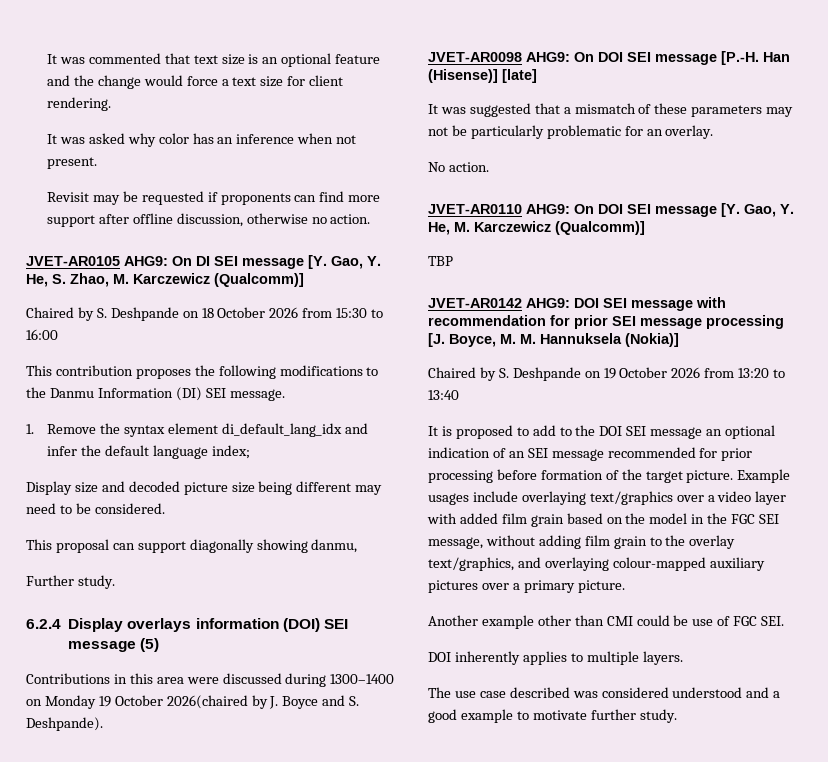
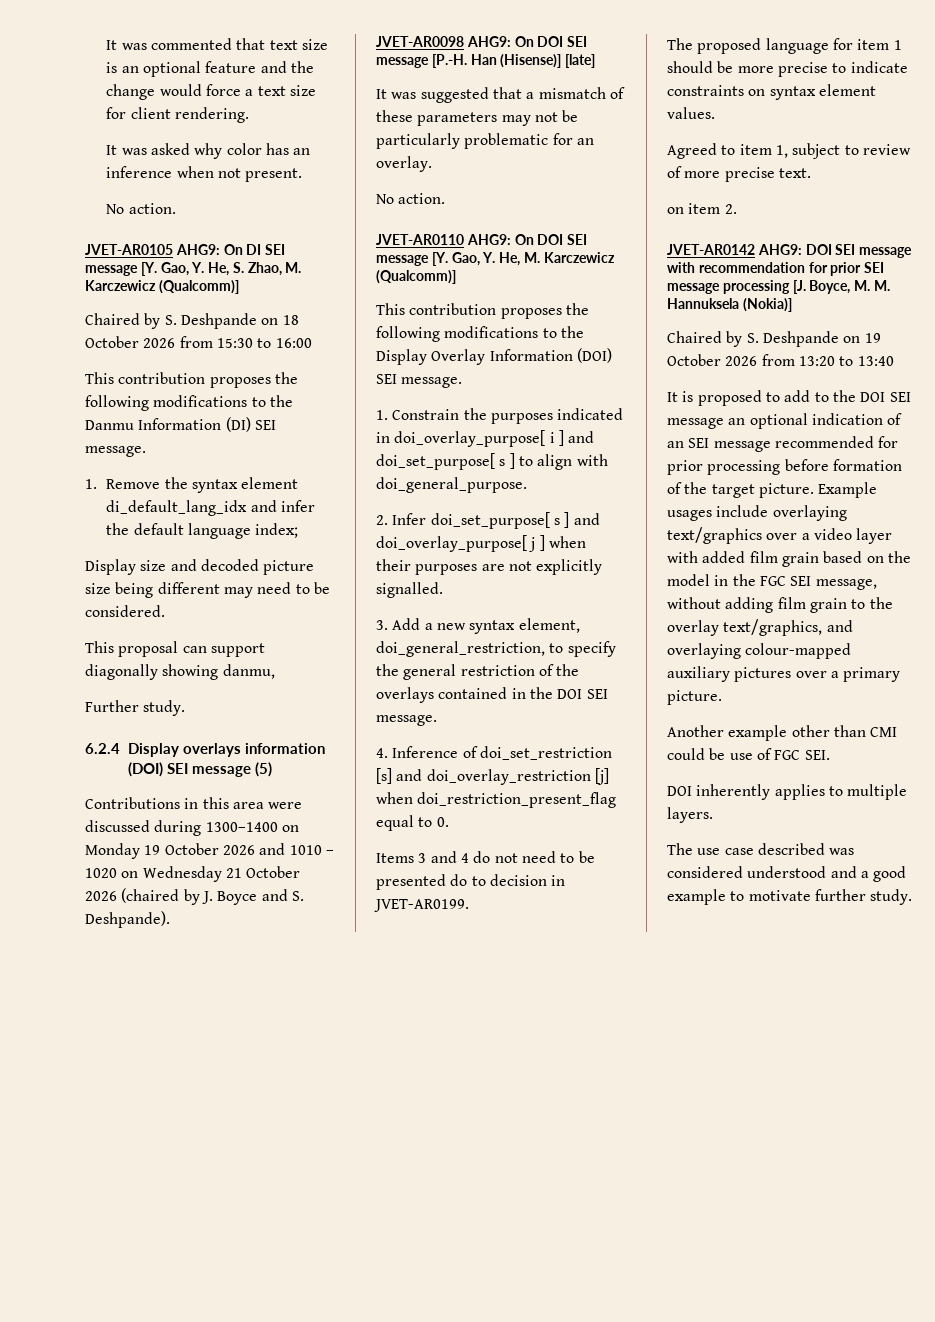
[46,191,381,205] [46,213,327,227] Revisit may be requested if proponents can find more support after offline discussion, otherwise no -> [106,204,125,214] No
[166,695,248,709] 2026(chaired -> [222,843,334,855] [85,866,301,882] [85,888,180,903] 2026 and 1010 – 1020 on Wednesday 21 October 2026 (chaired
[428,256,453,266] TBP -> [376,303,589,319] [376,326,584,342] [376,348,612,365] [376,374,463,388] [376,408,624,424] [376,430,595,447] [376,453,608,470] [376,477,527,493] [376,512,600,529] [376,535,586,552] [376,559,603,575] [376,582,443,598] [376,618,580,634] [376,641,616,657] [376,664,580,680] [376,687,608,703] [376,715,437,726] [376,746,612,760] [376,768,609,785] [376,792,617,808] [376,815,449,831] [376,851,595,863] [376,874,566,890] [374,899,469,912] [667,38,902,54] [667,61,908,77] [667,84,876,100] [667,107,715,119] [667,143,911,159] [667,166,811,182] [667,203,737,214] This contribution proposes the following modifications to the Display Overlay Information (DOI) SEI message. // 1. Constrain the purposes indicated in doi_overlay_purpose[ i ] and doi_set_purpose[ s ] to align with doi_general_purpose. // 2. Infer doi_set_purpose[ s ] and doi_overlay_purpose[ j ] when their purposes are not explicitly signalled. // 3. Add a new syntax element, doi_general_restriction, to specify the general restriction of the overlays contained in the DOI SEI message. // 4. Inference of doi_set_restriction [s] and doi_overlay_restriction [j] when doi_restriction_present_flag equal to 0. // Items 3 and 4 do not need to be presented do to decision in JVET-AR0199. // The proposed language for item 1 should be more precise to indicate constraints on syntax element values. // Agreed to item 1, subject to review of more precise text. // on item 2.

